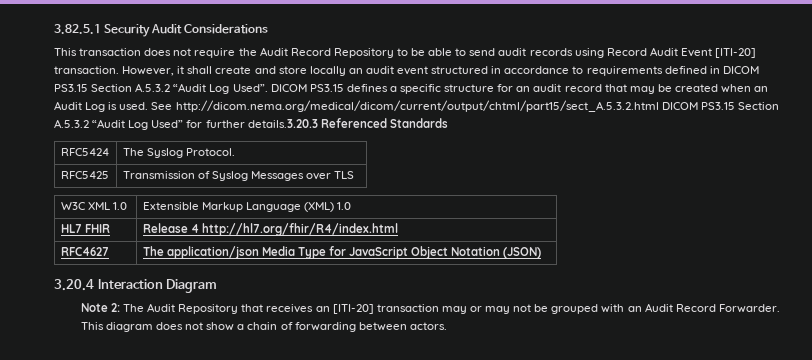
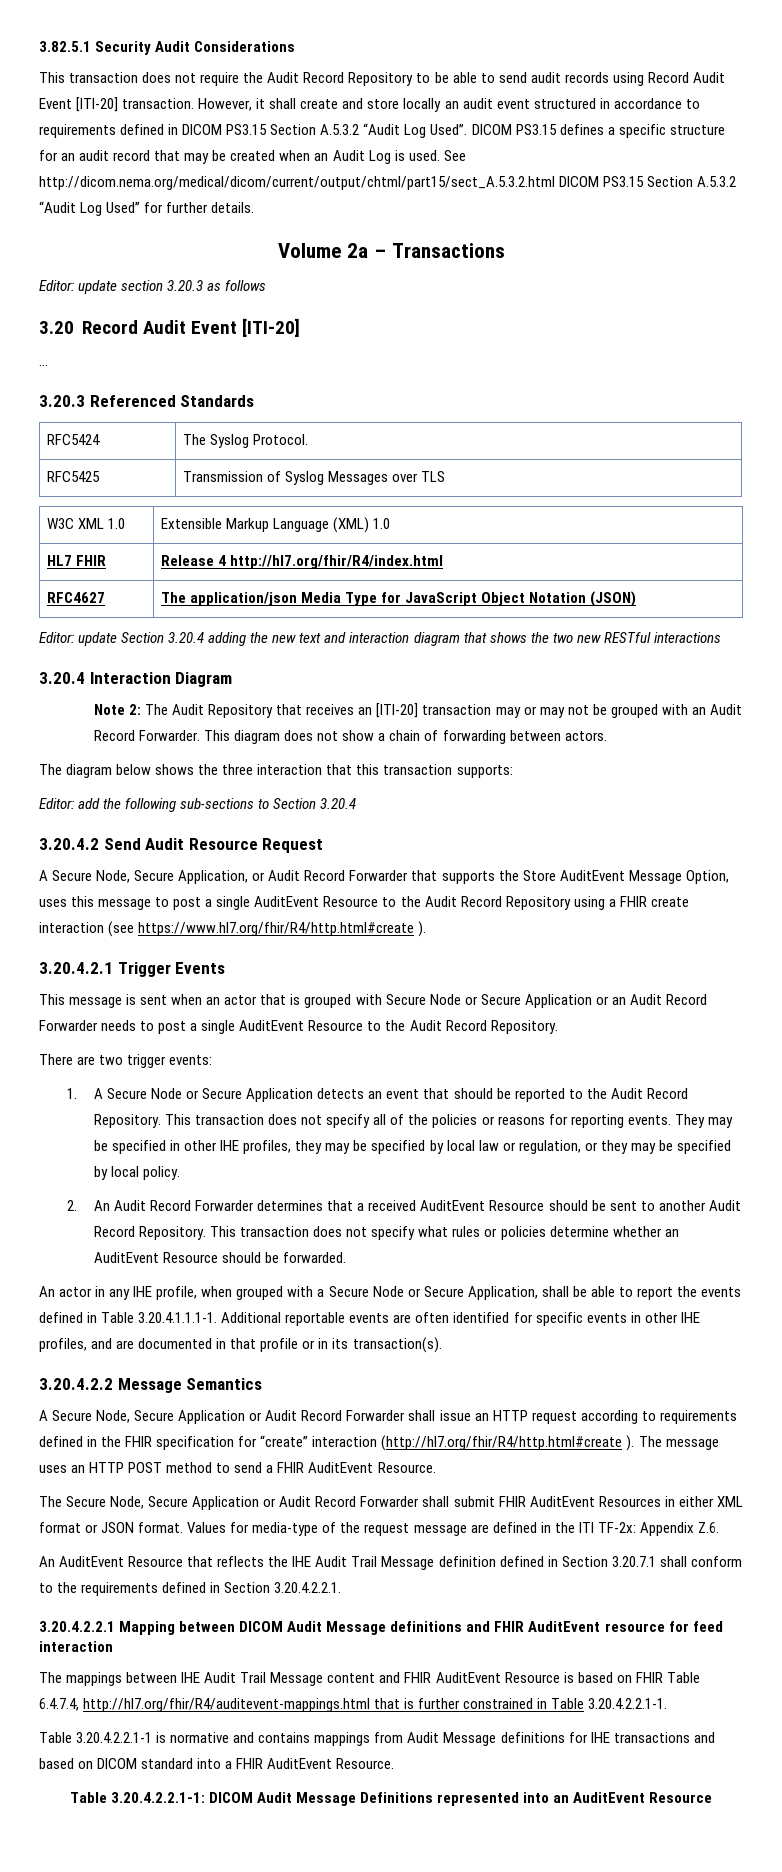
[247,119,318,128] details.3.20.3 -> [211,202,255,213] [277,243,505,258] [39,280,267,294] [39,318,300,337] [39,364,48,366] [39,395,85,407] details. // Volume 2a – Transactions // Editor: update section 3.20.3 as follows // 3.20 Record Audit Event [ITI-20] // … // 3.20.3
(542, 253) none -> [39,632,721,646] // Editor: update Section 3.20.4 adding the new text and interaction diagram that shows the two new RESTful interactions
(447, 326) none -> [39,764,513,778] [39,798,357,812] [39,838,324,853] [39,870,729,884] [39,896,689,910] [39,921,427,937] [39,962,226,977] [39,994,707,1008] [39,1020,558,1034] [39,1054,213,1068] [66,1088,688,1102] [94,1114,733,1128] [94,1140,731,1154] [94,1166,181,1180] [66,1200,741,1211] [94,1226,679,1240] [94,1252,347,1263] [39,1286,742,1300] [39,1312,700,1326] [39,1337,442,1353] [39,1378,263,1393] [39,1410,737,1424] [39,1435,719,1451] [39,1462,436,1473] [39,1496,743,1510] [39,1522,719,1536] [39,1556,742,1570] [39,1582,342,1596] [39,1621,723,1635] [39,1641,113,1652] [39,1672,700,1686] [39,1698,668,1712] [39,1732,715,1746] [39,1758,395,1769] [69,1792,713,1806] // The diagram below shows the three interaction that this transaction supports: // Editor: add the following sub-sections to Section 3.20.4 // 3.20.4.2 Send Audit Resource Request // A Secure Node, Secure Application, or Audit Record Forwarder that supports the Store AuditEvent Message Option, uses this message to post a single AuditEvent Resource to the Audit Record Repository using a FHIR create interaction (see https://www.hl7.org/fhir/R4/http.html#create ). // 3.20.4.2.1 Trigger Events // This message is sent when an actor that is grouped with Secure Node or Secure Application or an Audit Record Forwarder needs to post a single AuditEvent Resource to the Audit Record Repository. // There are two trigger events: // 1. A Secure Node or Secure Application detects an event that should be reported to the Audit Record Repository. This transaction does not specify all of the policies or reasons for reporting events. They may be specified in other IHE profiles, they may be specified by local law or regulation, or they may be specified by local policy. // 2. An Audit Record Forwarder determines that a received AuditEvent Resource should be sent to another Audit Record Repository. This transaction does not specify what rules or policies determine whether an AuditEvent Resource should be forwarded. // An actor in any IHE profile, when grouped with a Secure Node or Secure Application, shall be able to report the events defined in Table 3.20.4.1.1.1-1. Additional reportable events are often identified for specific events in other IHE profiles, and are documented in that profile or in its transaction(s). // 3.20.4.2.2 Message Semantics // A Secure Node, Secure Application or Audit Record Forwarder shall issue an HTTP request according to requirements defined in the FHIR specification for “create” interaction (http://hl7.org/fhir/R4/http.html#create ). The message uses an HTTP POST method to send a FHIR AuditEvent Resource. // The Secure Node, Secure Application or Audit Record Forwarder shall submit FHIR AuditEvent Resources in either XML format or JSON format. Values for media-type of the request message are defined in the ITI TF-2x: Appendix Z.6. // An AuditEvent Resource that reflects the IHE Audit Trail Message definition defined in Section 3.20.7.1 shall conform to the requirements defined in Section 3.20.4.2.2.1. // 3.20.4.2.2.1 Mapping between DICOM Audit Message definitions and FHIR AuditEvent resource for feed interaction // The mappings between IHE Audit Trail Message content and FHIR AuditEvent Resource is based on FHIR Table 6.4.7.4, http://hl7.org/fhir/R4/auditevent-mappings.html that is further constrained in Table 3.20.4.2.2.1-1. // Table 3.20.4.2.2.1-1 is normative and contains mappings from Audit Message definitions for IHE transactions and based on DICOM standard into a FHIR AuditEvent Resource. // Table 3.20.4.2.2.1-1: DICOM Audit Message Definitions represented into an AuditEvent Resource

